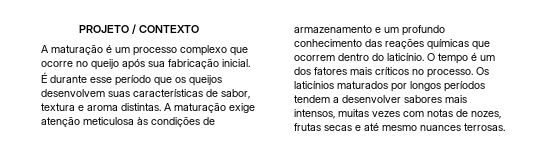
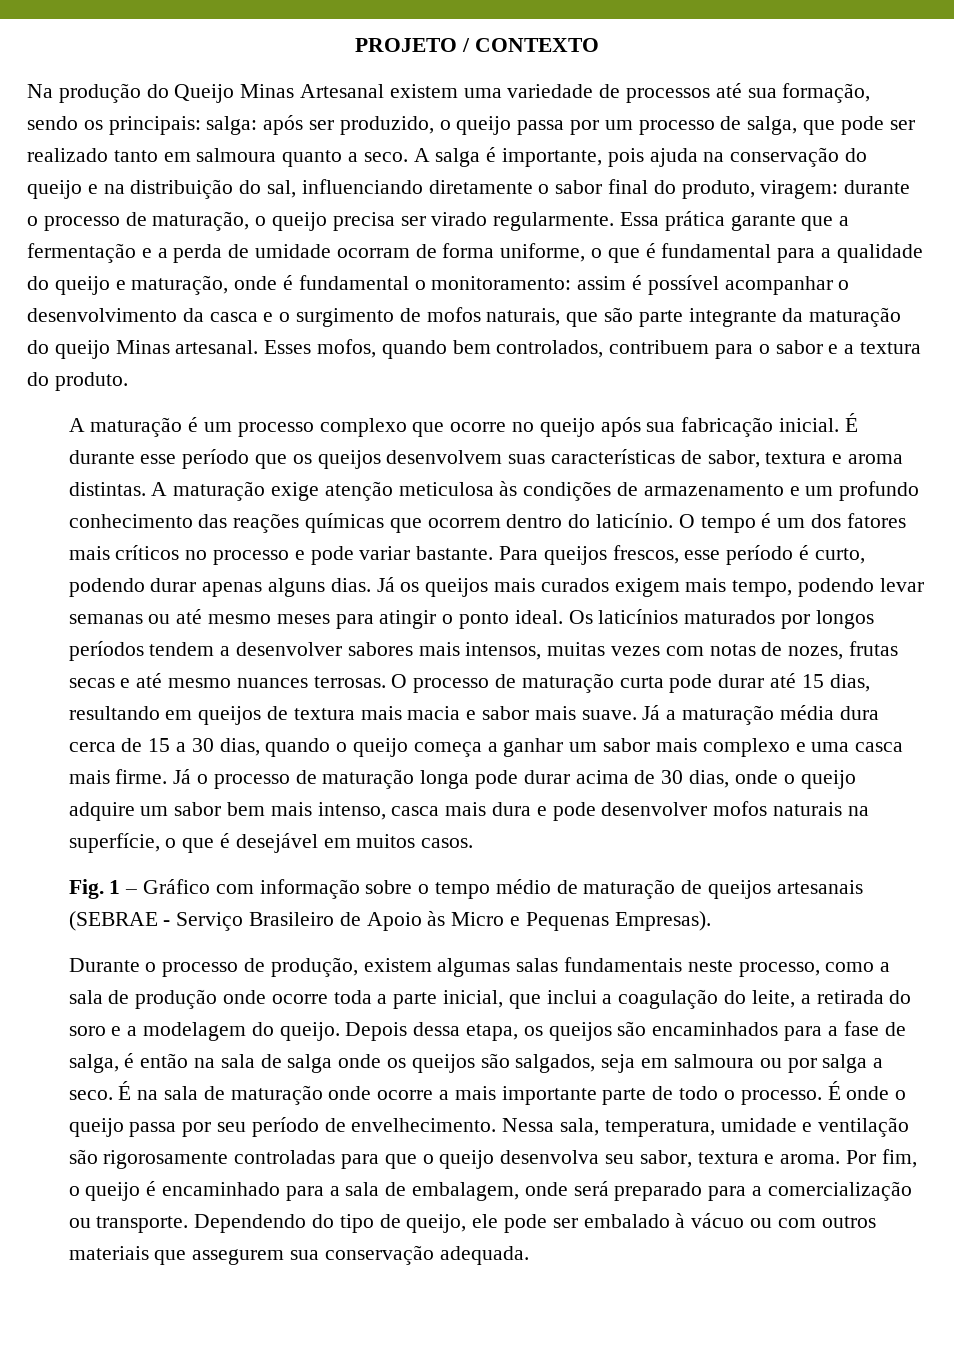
(199, 29) none -> [27,83,871,103] [27,115,915,135] [27,147,868,167] [27,179,911,199] [27,211,850,231] [27,243,923,263] [27,275,850,295] [27,307,902,327] [27,339,922,359] [27,372,128,391] // Na produção do Queijo Minas Artesanal existem uma variedade de processos até sua formação, sendo os principais: salga: após ser produzido, o queijo passa por um processo de salga, que pode ser realizado tanto em salmoura quanto a seco. A salga é importante, pois ajuda na conservação do queijo e na distribuição do sal, influenciando diretamente o sabor final do produto, viragem: durante o processo de maturação, o queijo precisa ser virado regularmente. Essa prática garante que a fermentação e a perda de umidade ocorram de forma uniforme, o que é fundamental para a qualidade do queijo e maturação, onde é fundamental o monitoramento: assim é possível acompanhar o desenvolvimento da casca e o surgimento de mofos naturais, que são parte integrante da maturação do queijo Minas artesanal. Esses mofos, quando bem controlados, contribuem para o sabor e a textura do produto.
[426,69,473,78] processo. -> [213,545,865,565] [68,577,924,597] [68,609,563,629] processo e pode variar bastante. Para queijos frescos, esse período é curto, podendo durar apenas alguns dias. Já os queijos mais curados exigem mais tempo, podendo levar semanas ou até mesmo meses para atingir o ponto ideal.
(505, 127) none -> [391,673,870,693] [68,705,879,725] [68,738,904,757] [68,769,856,789] [68,801,869,821] [68,833,474,853] [68,879,863,899] [68,911,711,931] [68,957,891,977] [68,989,912,1009] [68,1021,906,1041] [68,1053,884,1073] [68,1081,907,1105] [68,1117,910,1137] [68,1149,917,1169] [68,1181,912,1201] [68,1213,876,1233] [68,1245,529,1265] O processo de maturação curta pode durar até 15 dias, resultando em queijos de textura mais macia e sabor mais suave. Já a maturação média dura cerca de 15 a 30 dias, quando o queijo começa a ganhar um sabor mais complexo e uma casca mais firme. Já o processo de maturação longa pode durar acima de 30 dias, onde o queijo adquire um sabor bem mais intenso, casca mais dura e pode desenvolver mofos naturais na superfície, o que é desejável em muitos casos. // Fig. 1 – Gráfico com informação sobre o tempo médio de maturação de queijos artesanais (SEBRAE - Serviço Brasileiro de Apoio às Micro e Pequenas Empresas). // Durante o processo de produção, existem algumas salas fundamentais neste processo, como a sala de produção onde ocorre toda a parte inicial, que inclui a coagulação do leite, a retirada do soro e a modelagem do queijo. Depois dessa etapa, os queijos são encaminhados para a fase de salga, é então na sala de salga onde os queijos são salgados, seja em salmoura ou por salga a seco. É na sala de maturação onde ocorre a mais importante parte de todo o processo. É onde o queijo passa por seu período de envelhecimento. Nessa sala, temperatura, umidade e ventilação são rigorosamente controladas para que o queijo desenvolva seu sabor, textura e aroma. Por fim, o queijo é encaminhado para a sala de embalagem, onde será preparado para a comercialização ou transporte. Dependendo do tipo de queijo, ele pode ser embalado à vácuo ou com outros materiais que assegurem sua conservação adequada.

